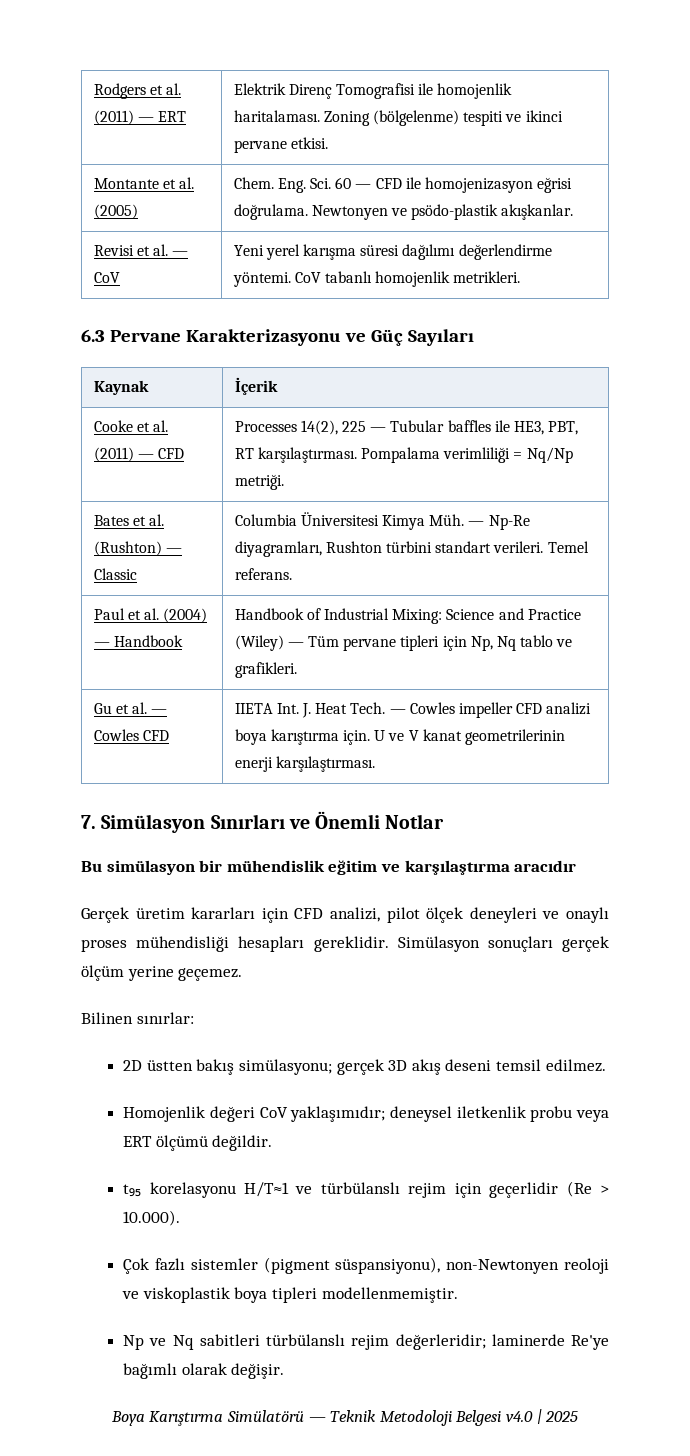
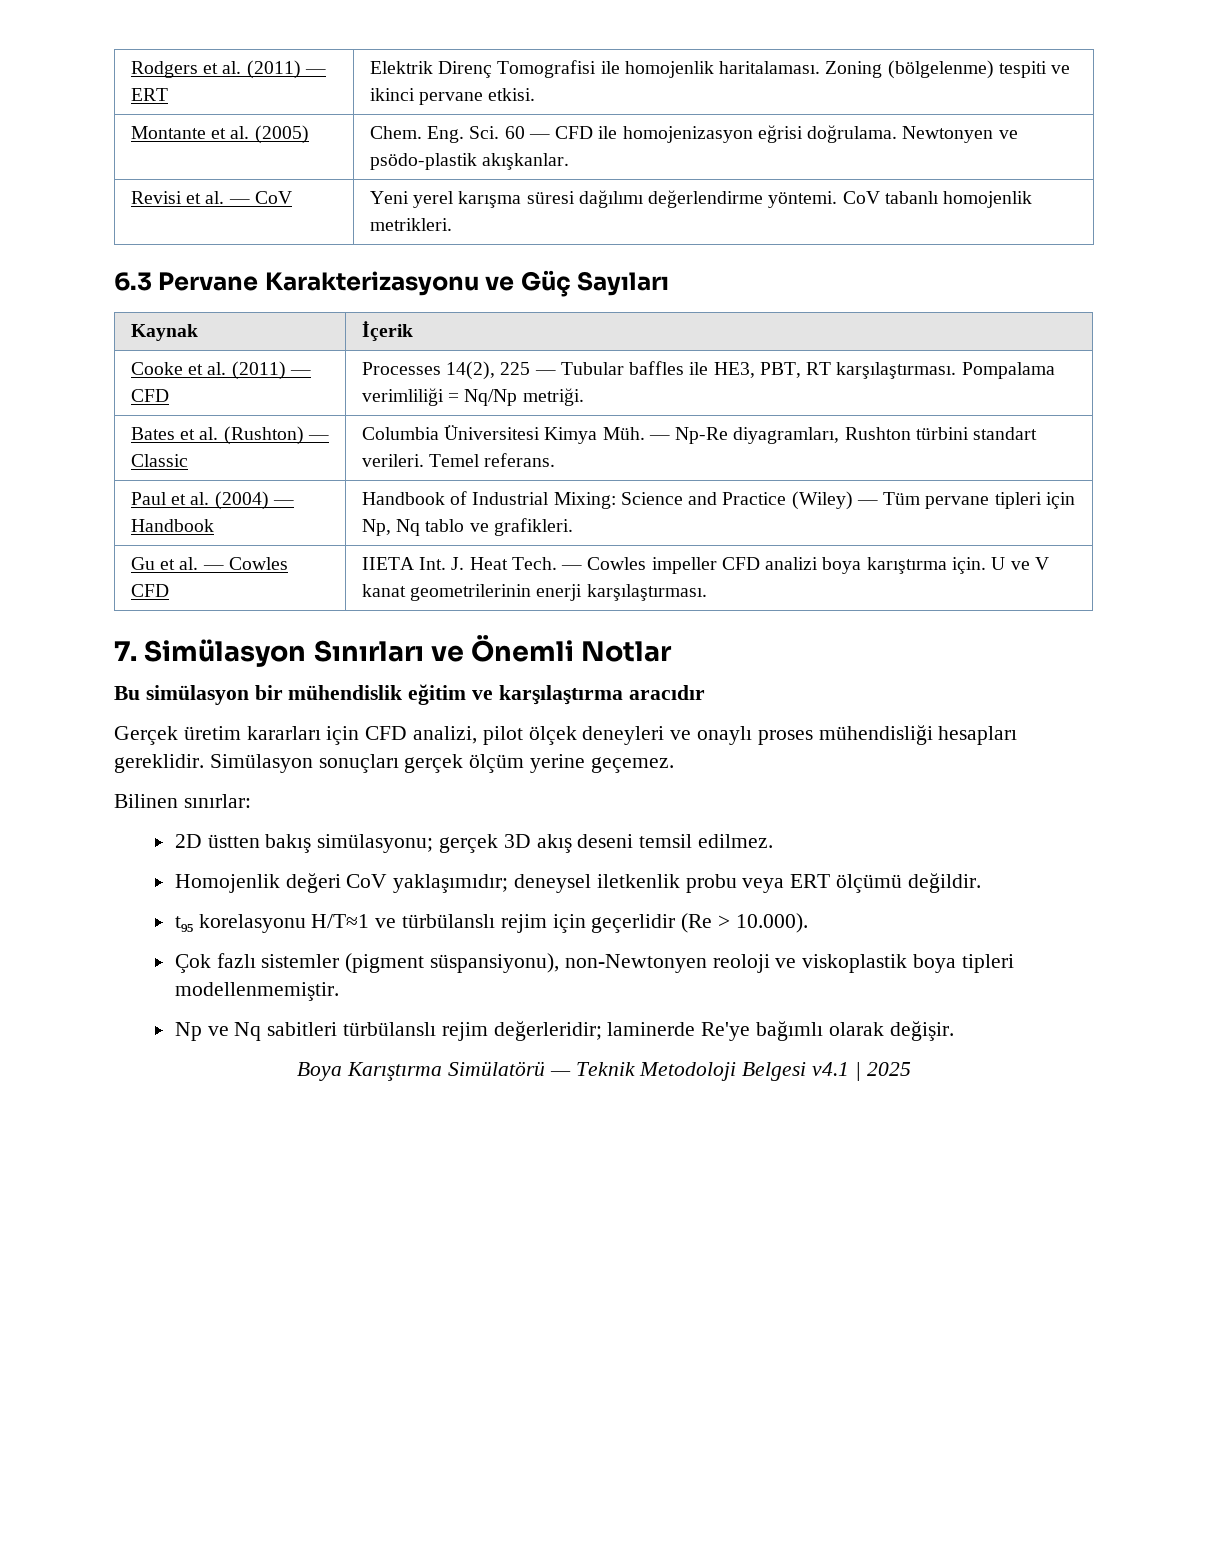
[505,1411,533,1422] v4.0 -> [812,1062,850,1076] v4.1

